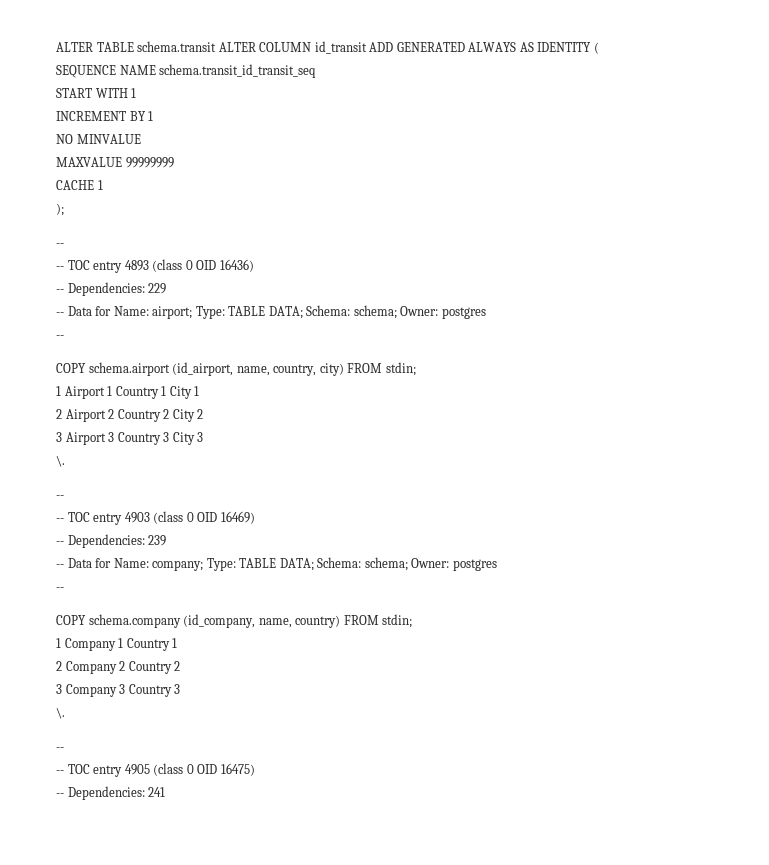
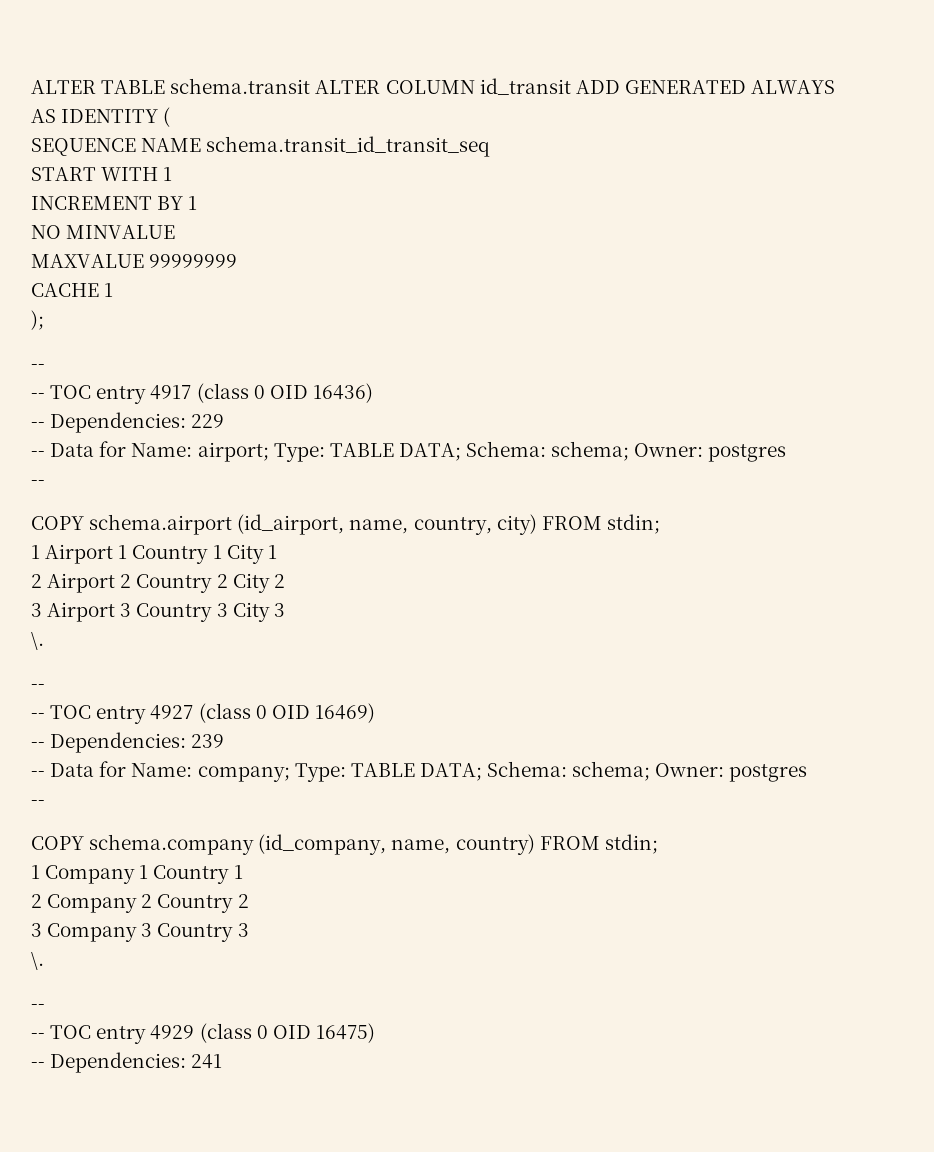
[124,260,149,271] 4893 -> [150,385,192,400] 4917
[124,512,150,523] 4903 -> [150,705,194,720] 4927
[124,764,150,775] 4905 -> [150,1025,195,1040] 4929

